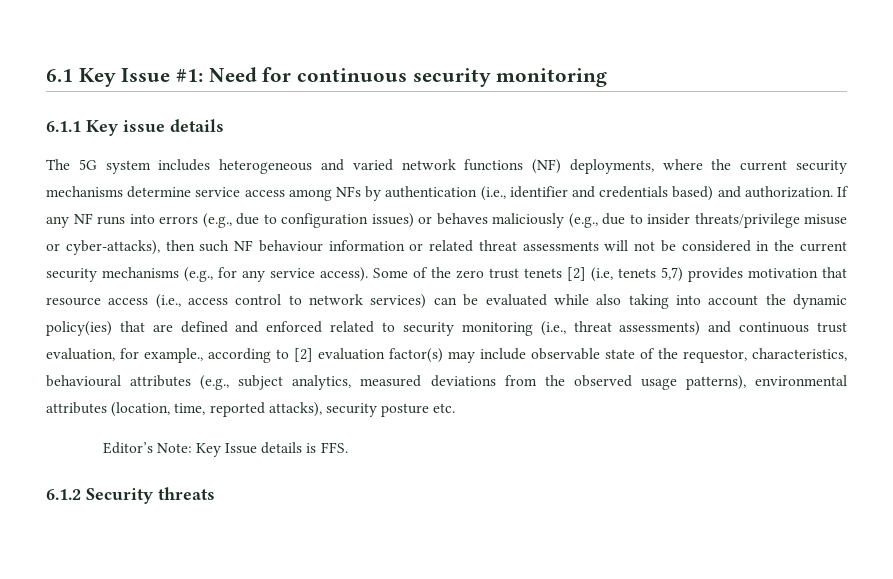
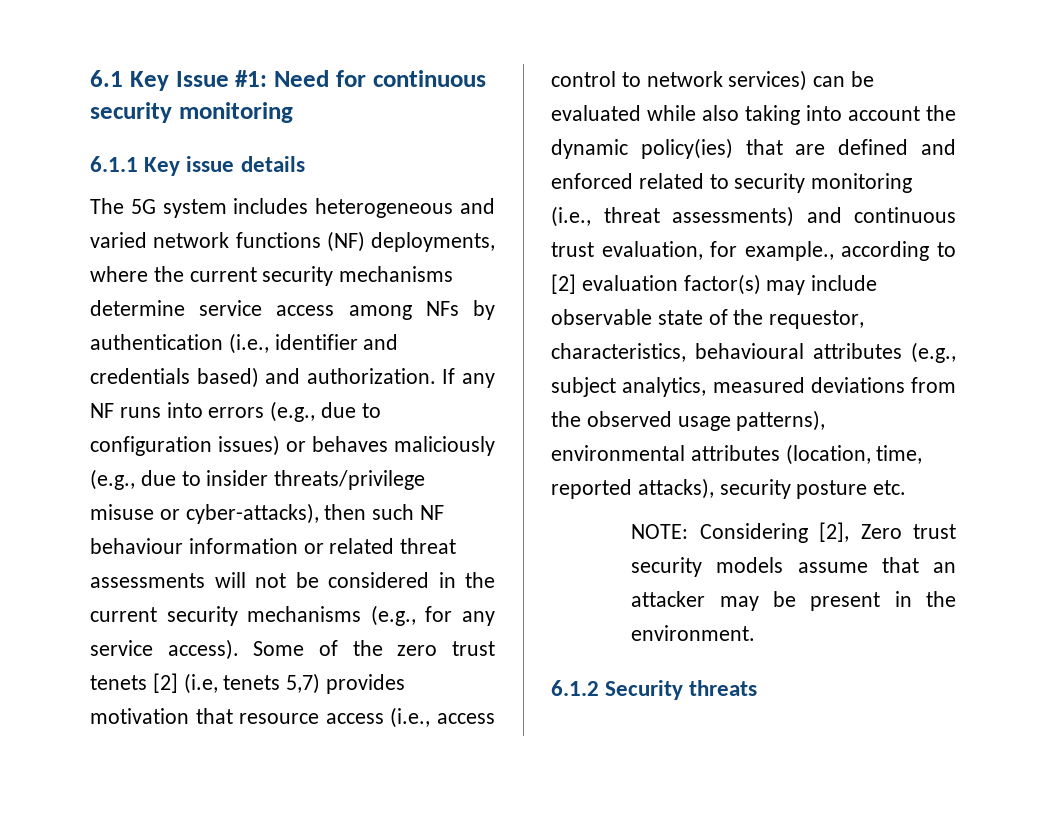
[102,442,348,457] Editor’s Note: Key Issue details is FFS. -> [631,522,956,543] [631,557,956,577] [631,591,956,611] [631,625,756,641] NOTE: Considering [2], Zero trust security models assume that an attacker may be present in the environment.

